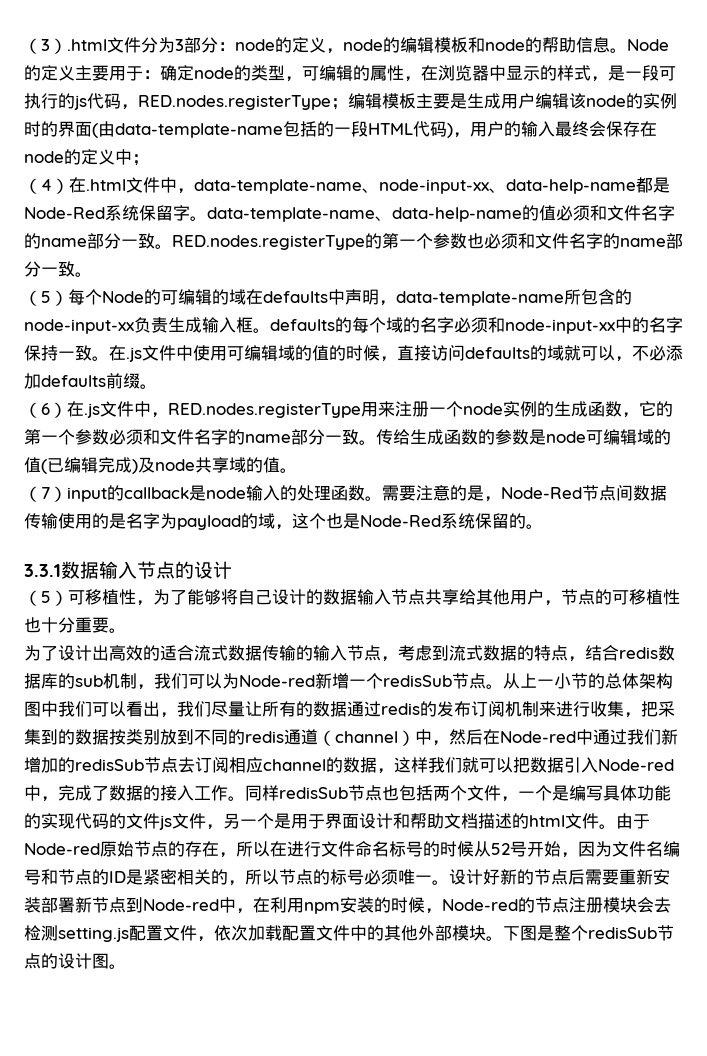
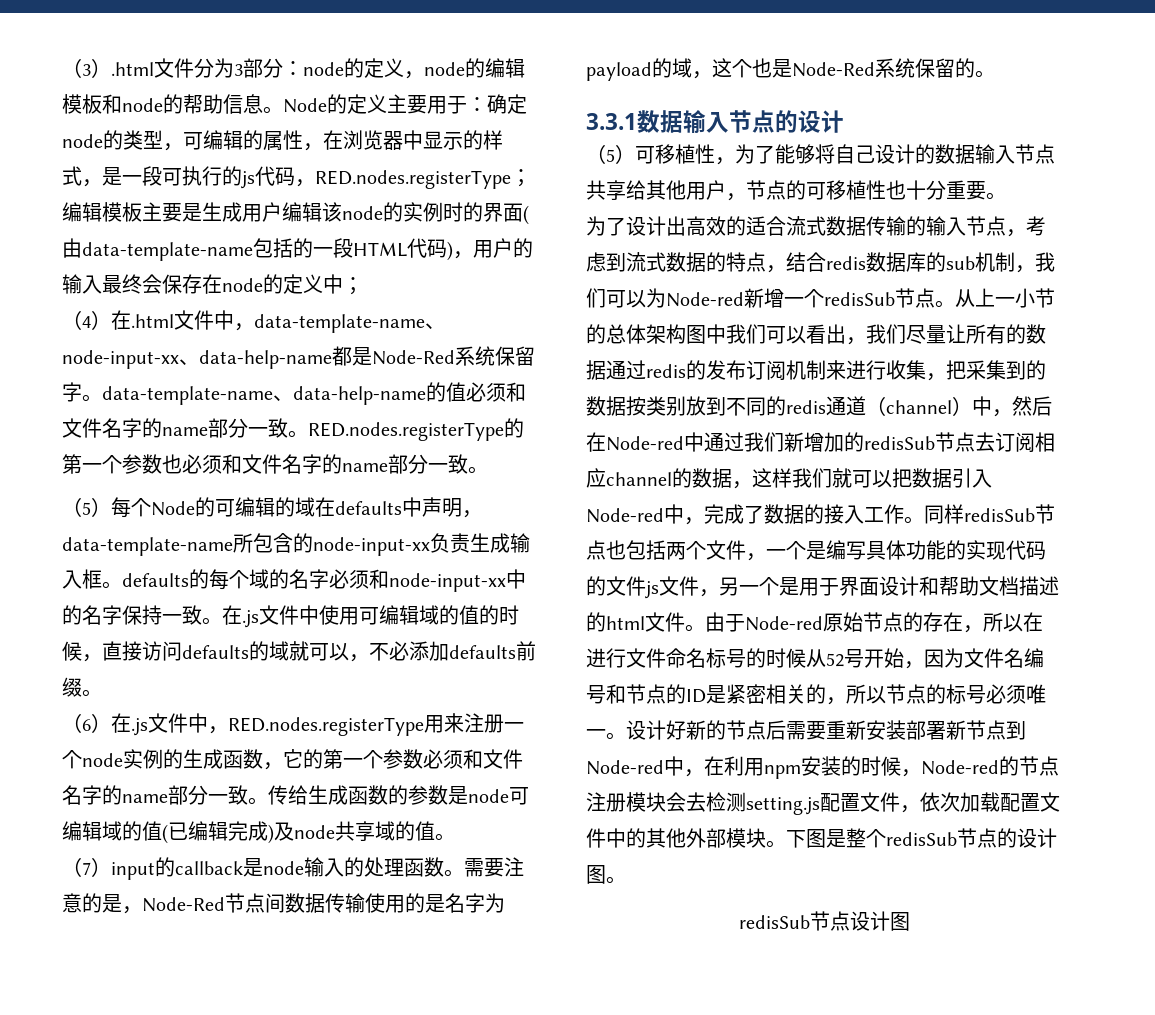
(126, 966) none -> [738,911,910,931] // redisSub节点设计图

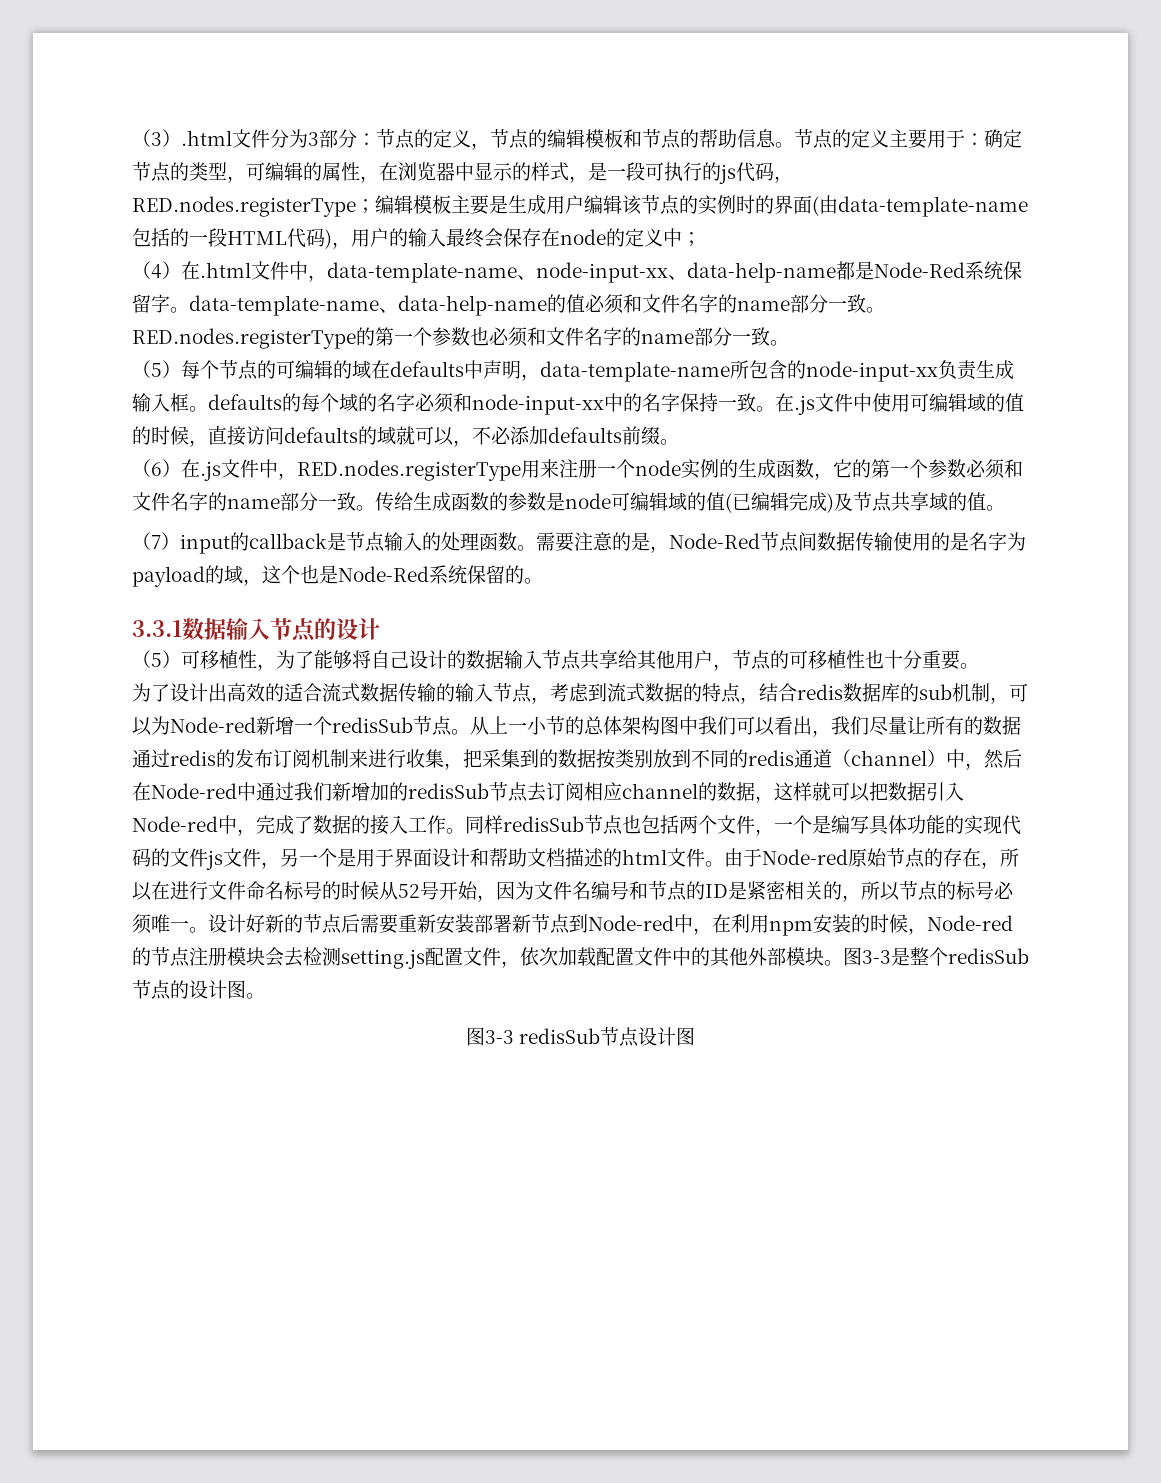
[303,62,344,76] node -> [376,128,415,149] 节点
[424,62,465,76] node -> [490,128,529,149] 节点
[122,98,163,112] node -> [642,128,681,149] 节点
[283,98,327,113] Node -> [794,128,833,149] 节点
[62,134,103,148] node -> [132,161,171,182] 节点
[342,206,383,220] node -> [641,194,680,215] 节点
[151,501,195,516] Node -> [219,359,258,380] 节点
[294,825,335,839] node -> [853,491,892,512] 节点
[263,861,304,875] node -> [346,531,385,552] 节点
[1035,252,1055,272] [586,288,606,308] 我们 -> (1009, 700) none
[792,468,832,488] 我们 -> (812, 791) none
[786,829,826,848] 下图 -> [843,947,891,966] 图3-3
(626, 880) none -> [465,1027,514,1046] 图3-3

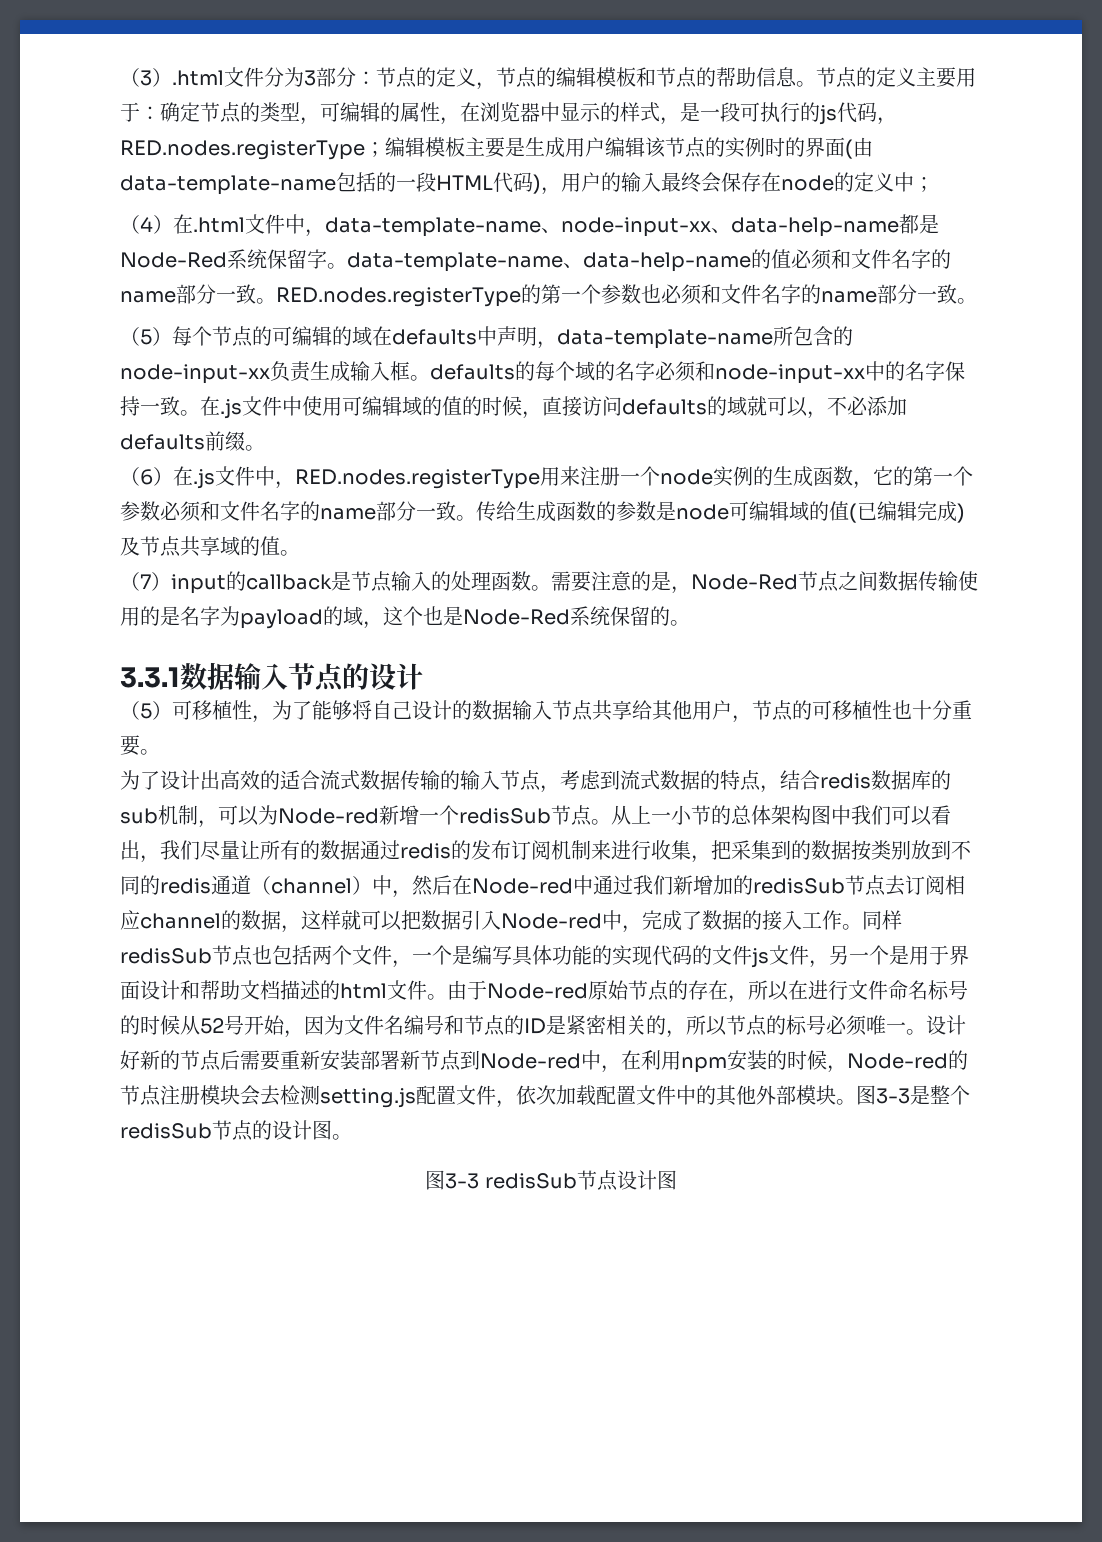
(799, 542) none -> [838,571,858,590] 之

